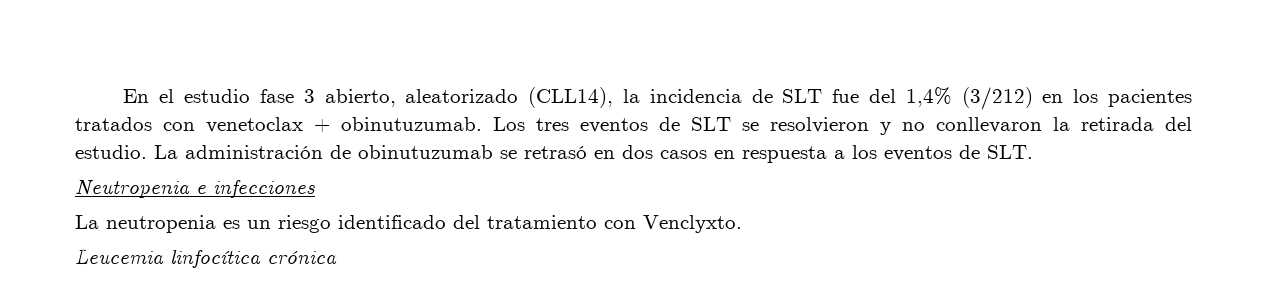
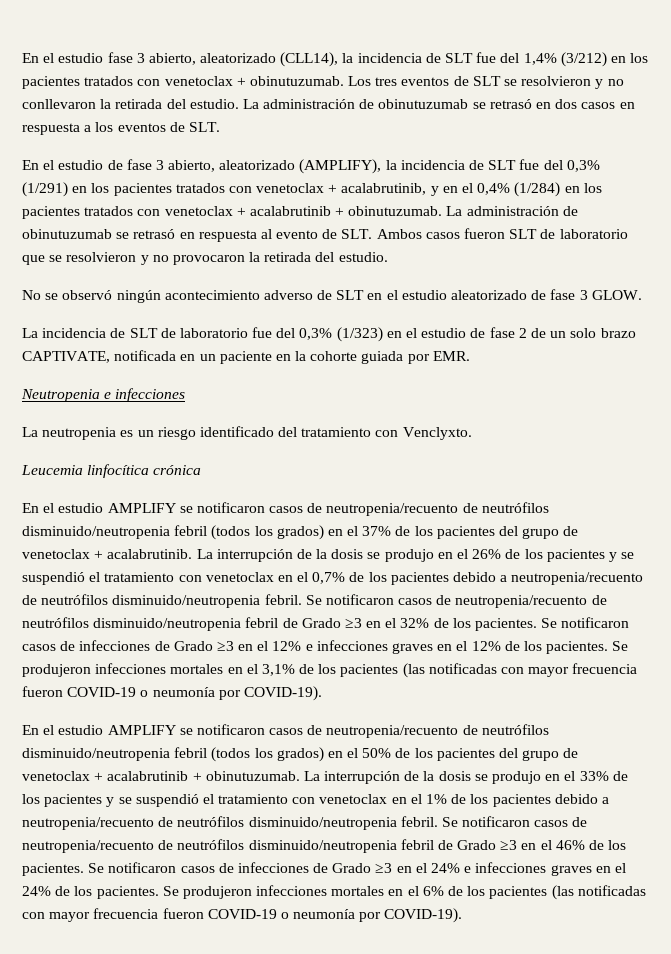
(1033, 152) none -> [22,159,600,174] [22,182,602,197] [22,206,578,219] [22,228,628,242] [22,252,388,265] [22,289,642,303] [22,327,636,342] [22,350,470,364] // En el estudio de fase 3 abierto, aleatorizado (AMPLIFY), la incidencia de SLT fue del 0,3% (1/291) en los pacientes tratados con venetoclax + acalabrutinib, y en el 0,4% (1/284) en los pacientes tratados con venetoclax + acalabrutinib + obinutuzumab. La administración de obinutuzumab se retrasó en respuesta al evento de SLT. Ambos casos fueron SLT de laboratorio que se resolvieron y no provocaron la retirada del estudio. // No se observó ningún acontecimiento adverso de SLT en el estudio aleatorizado de fase 3 GLOW. // La incidencia de SLT de laboratorio fue del 0,3% (1/323) en el estudio de fase 2 de un solo brazo CAPTIVATE, notificada en un paciente en la cohorte guiada por EMR.
(337, 257) none -> [22,502,549,516] [22,525,579,540] [22,549,635,562] [22,572,644,585] [22,594,607,608] [22,617,630,631] [22,640,629,654] [22,663,638,678] [22,686,322,701] [22,724,549,738] [22,747,579,762] [22,771,628,784] [22,794,609,807] [22,816,588,830] [22,839,627,853] [22,862,626,876] [22,885,646,900] [22,908,463,923] // En el estudio AMPLIFY se notificaron casos de neutropenia/recuento de neutrófilos disminuido/neutropenia febril (todos los grados) en el 37% de los pacientes del grupo de venetoclax + acalabrutinib. La interrupción de la dosis se produjo en el 26% de los pacientes y se suspendió el tratamiento con venetoclax en el 0,7% de los pacientes debido a neutropenia/recuento de neutrófilos disminuido/neutropenia febril. Se notificaron casos de neutropenia/recuento de neutrófilos disminuido/neutropenia febril de Grado ≥3 en el 32% de los pacientes. Se notificaron casos de infecciones de Grado ≥3 en el 12% e infecciones graves en el 12% de los pacientes. Se produjeron infecciones mortales en el 3,1% de los pacientes (las notificadas con mayor frecuencia fueron COVID-19 o neumonía por COVID-19). // En el estudio AMPLIFY se notificaron casos de neutropenia/recuento de neutrófilos disminuido/neutropenia febril (todos los grados) en el 50% de los pacientes del grupo de venetoclax + acalabrutinib + obinutuzumab. La interrupción de la dosis se produjo en el 33% de los pacientes y se suspendió el tratamiento con venetoclax en el 1% de los pacientes debido a neutropenia/recuento de neutrófilos disminuido/neutropenia febril. Se notificaron casos de neutropenia/recuento de neutrófilos disminuido/neutropenia febril de Grado ≥3 en el 46% de los pacientes. Se notificaron casos de infecciones de Grado ≥3 en el 24% e infecciones graves en el 24% de los pacientes. Se produjeron infecciones mortales en el 6% de los pacientes (las notificadas con mayor frecuencia fueron COVID-19 o neumonía por COVID-19).

